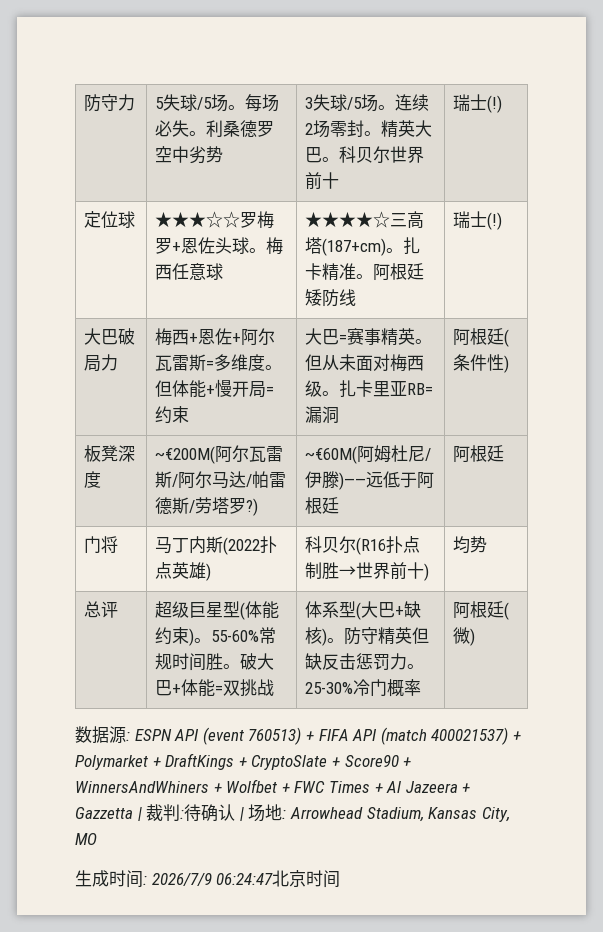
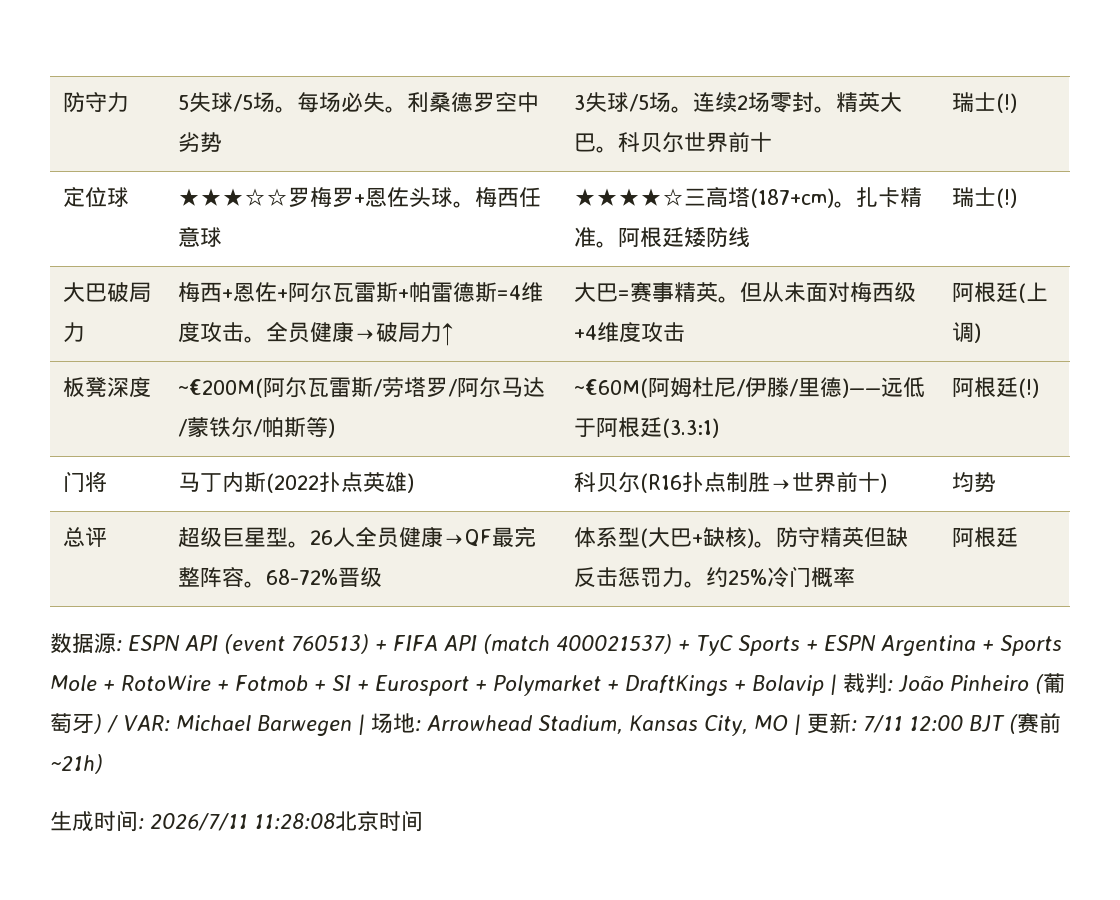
[205,354,282,371] [154,379,274,398] [154,406,189,424] =多维度。但体能+慢开局=约束 -> [397,282,543,303] [177,322,453,346] +帕雷德斯=4维度攻击。全员健康→破局力↑
[321,380,433,398] [304,406,339,423] [452,328,509,347] [452,354,504,371] 。扎卡里亚RB=漏洞 | 阿根廷(条件性 -> [573,322,685,343] [951,282,1048,303] [951,322,974,342] +4维度攻击 | 阿根廷(上调
(178, 480) none -> [381,377,457,398] 劳塔罗/
[251,471,286,488] [154,497,258,516] 帕雷德斯/劳塔罗?) -> [186,417,335,438] 蒙铁尔/帕斯等)
(339, 480) none -> [788,377,842,397] /里德
[452,445,504,463] | 阿根廷 -> [661,418,719,438] [951,377,1039,398] (3.3:1) | 阿根廷(!)
[239,601,279,620] [154,627,276,646] [154,653,274,671] [154,679,274,697] (体能约束)。55-60%常规时间胜。破大巴+体能=双挑战 -> [287,526,536,548] [177,567,382,588] 。26人全员健康→QF最完整阵容。68-72%晋级
[304,682,353,694] 25-30% -> [705,567,767,587] 约25%
[503,602,509,620] [452,627,475,646] (微) -> (1018, 537) none
[75,753,412,770] [75,779,471,793] [75,804,236,822] Polymarket + DraftKings + CryptoSlate + Score90 + WinnersAndWhiners + Wolfbet + FWC Times + Al Jazeera + Gazzetta | 裁判:待确认 -> [695,635,1062,656] [50,673,1065,696] [50,713,352,736] TyC Sports + ESPN Argentina + Sports Mole + RotoWire + Fotmob + SI + Eurosport + Polymarket + DraftKings + Bolavip | 裁判: João Pinheiro (葡萄牙) / VAR: Michael Barwegen
(97, 839) none -> [793,712,1061,735] [50,754,103,774] | 更新: 7/11 12:00 BJT (赛前~21h)
[151,873,274,886] 2026/7/9 06:24:47 -> [150,813,335,831] 2026/7/11 11:28:08

